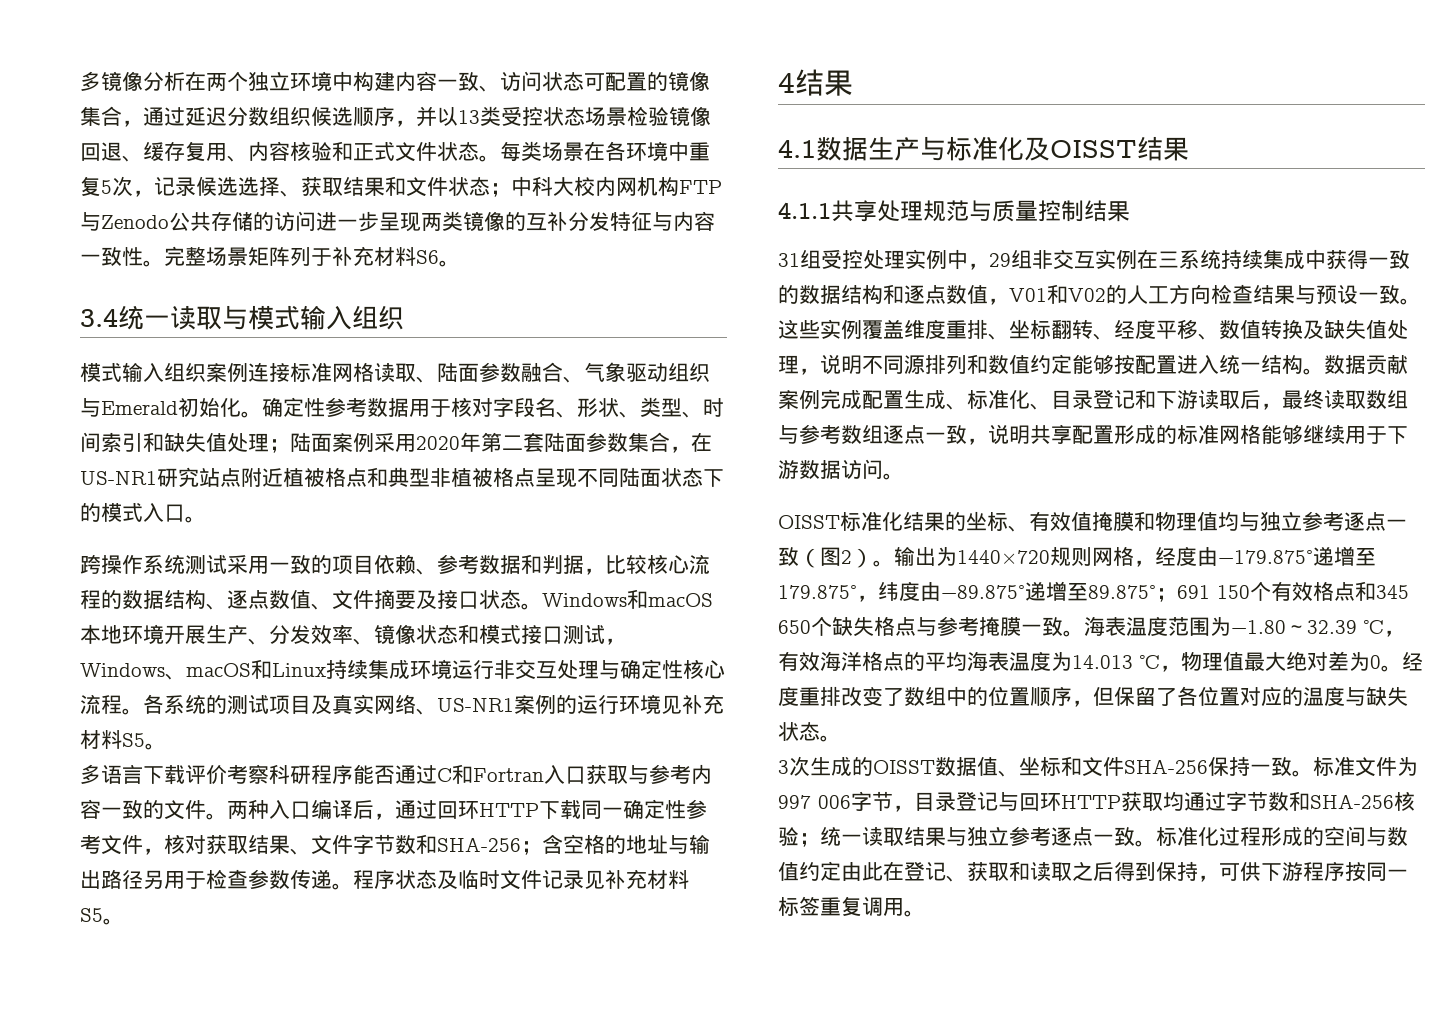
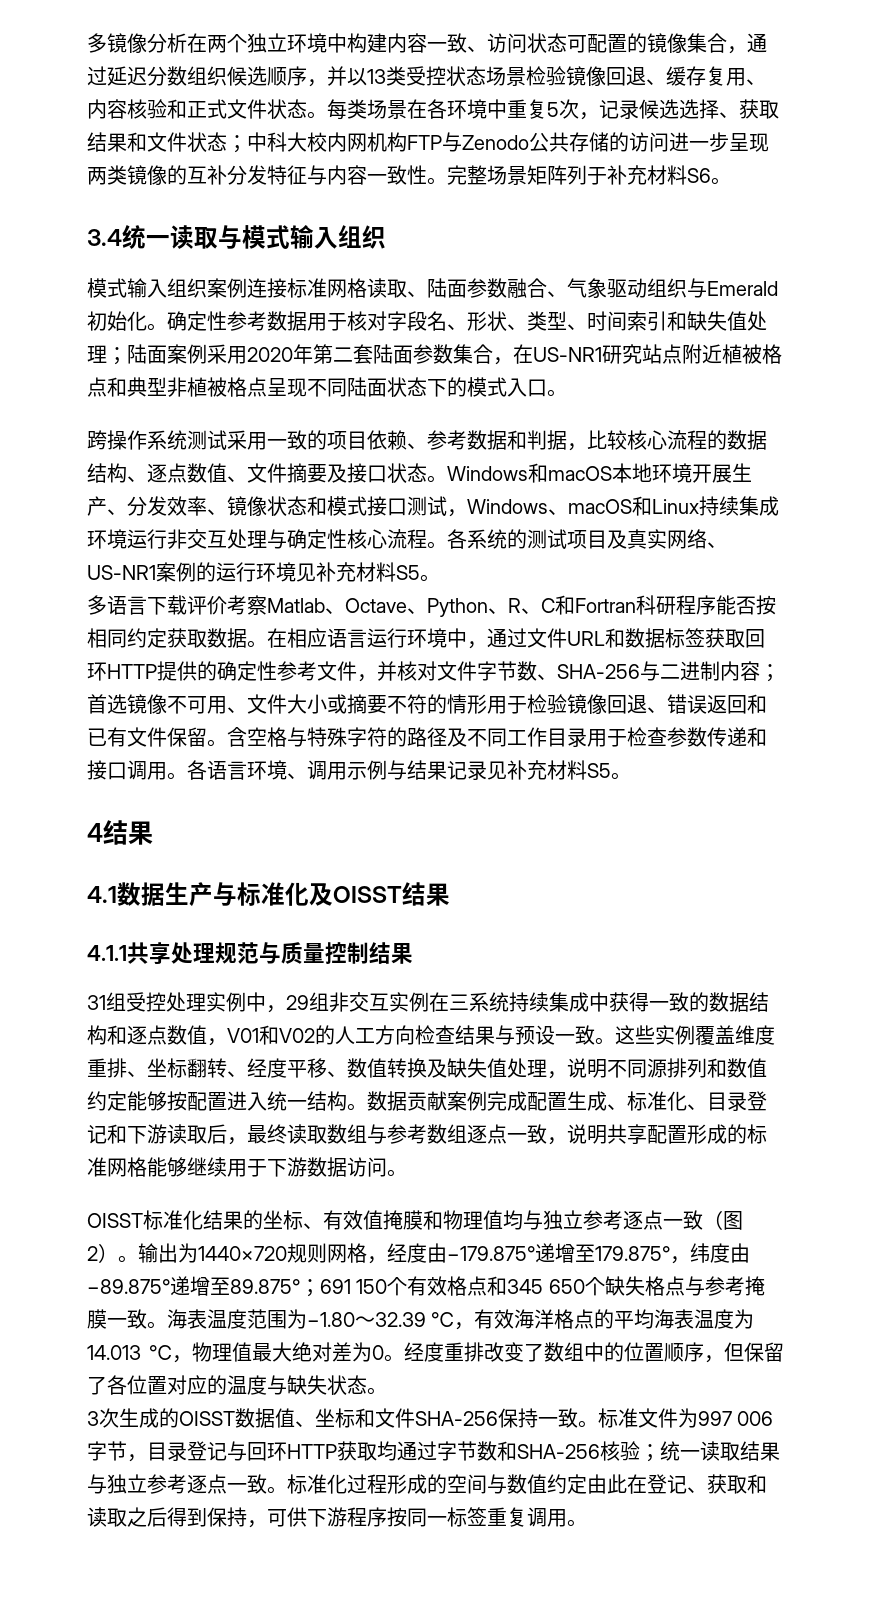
[269,764,712,785] [80,799,707,820] [80,834,710,855] [80,869,542,890] 科研程序能否通过C和Fortran入口获取与参考内容一致的文件。两种入口编译后，通过回环HTTP下载同一确定性参考文件，核对获取结果、文件字节数和SHA-256；含空格的地址与输出路径另用于检查参数传递。程序状态及临时文件 -> [267,595,776,617] [87,628,765,649] [87,661,780,682] [87,694,767,714] [87,727,767,747] [87,760,447,780] Matlab、Octave、Python、R、C和Fortran科研程序能否按相同约定获取数据。在相应语言运行环境中，通过文件URL和数据标签获取回环HTTP提供的确定性参考文件，并核对文件字节数、SHA-256与二进制内容；首选镜像不可用、文件大小或摘要不符的情形用于检验镜像回退、错误返回和已有文件保留。含空格与特殊字符的路径及不同工作目录用于检查参数传递和接口调用。各语言环境、调用示例与结果

